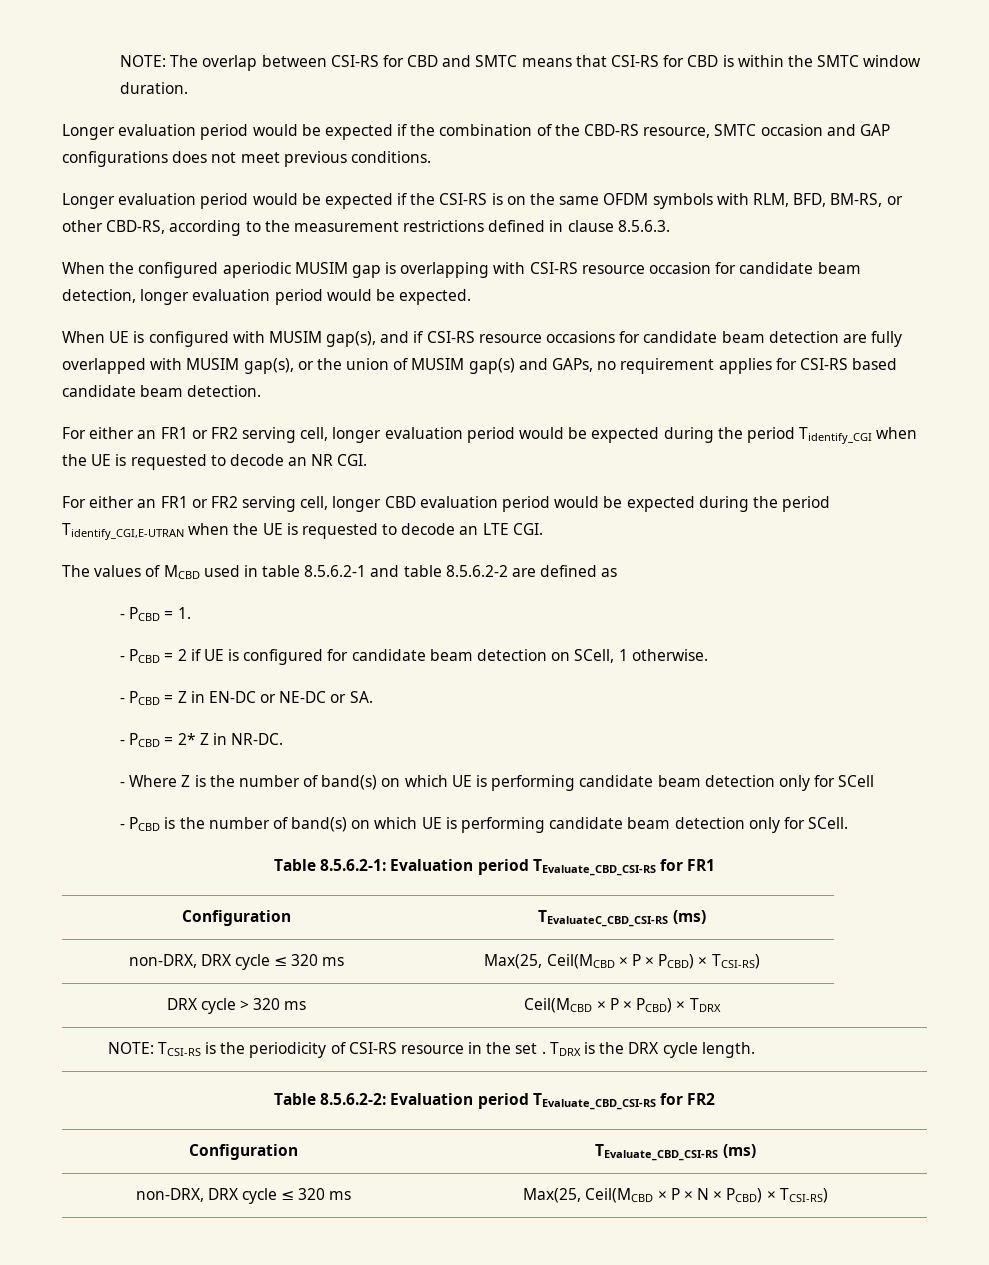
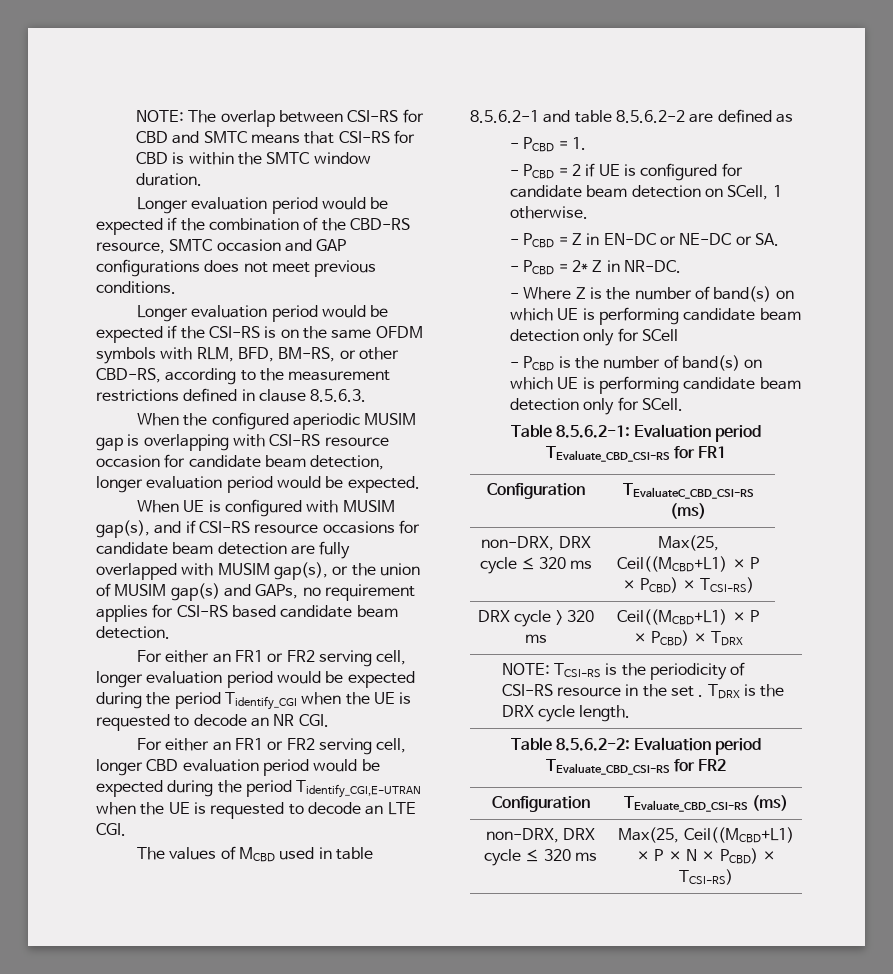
[546,954,615,969] Ceil(MCBD -> [617,556,728,572] Ceil((MCBD+L1)
[524,998,593,1013] Ceil(MCBD -> [617,609,728,625] Ceil((MCBD+L1)
[585,1188,654,1203] Ceil(MCBD -> [683,827,794,843] Ceil((MCBD+L1)

